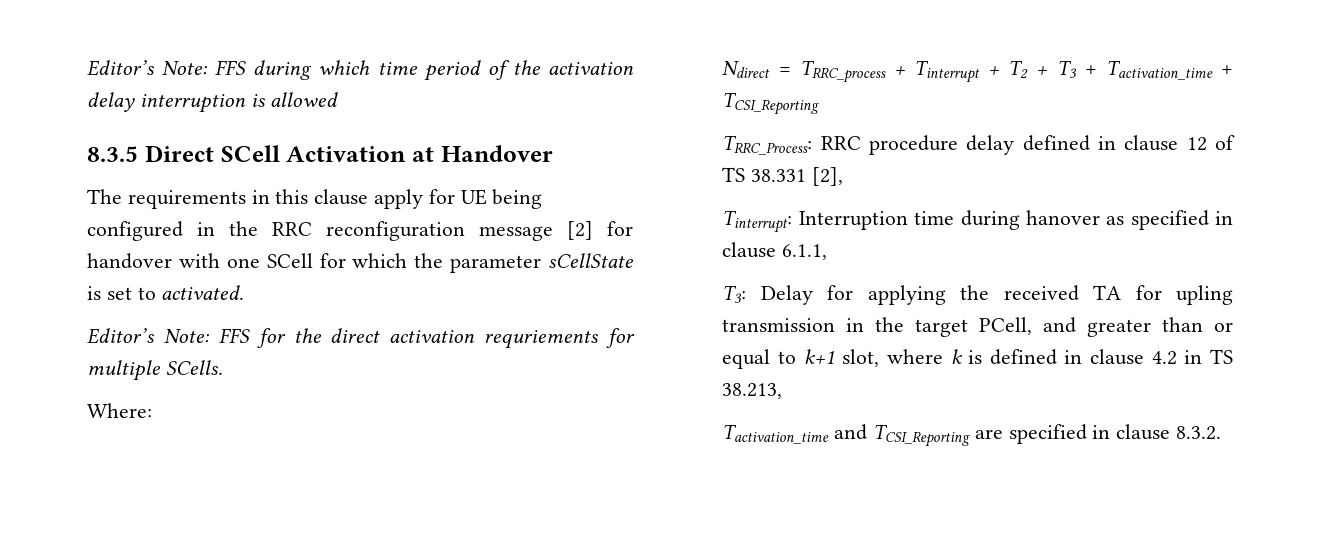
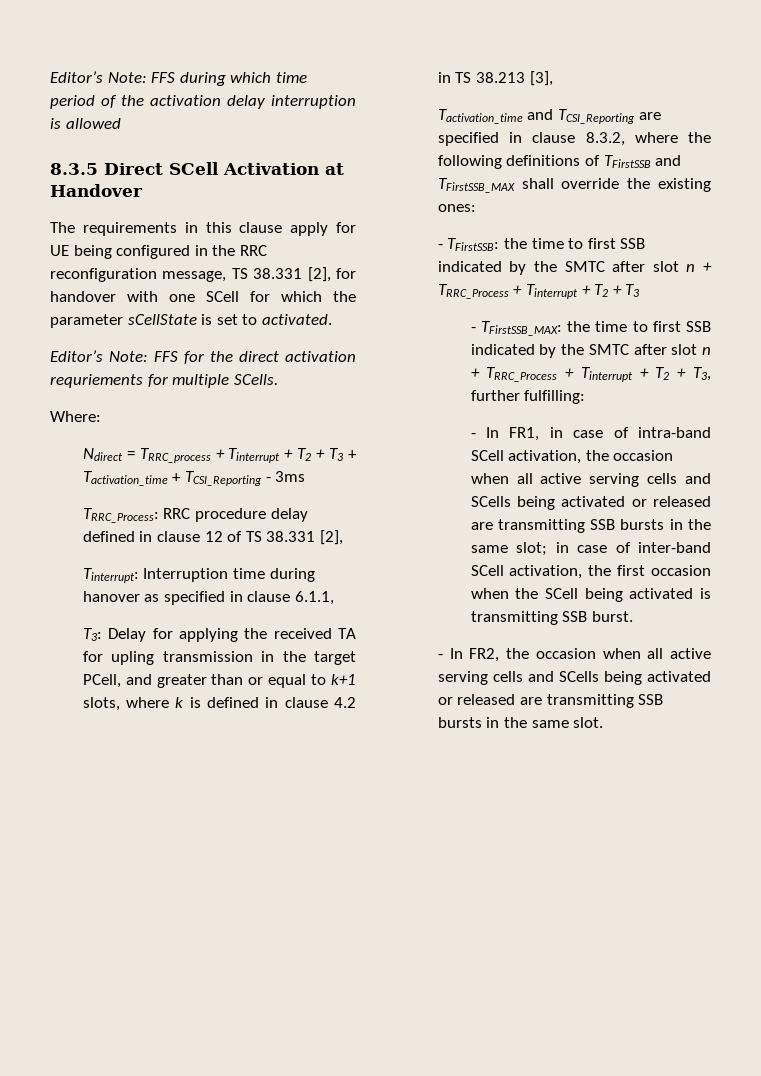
[479,221,593,241] message [2] -> [162,267,331,282] message, TS 38.331 [2],
(820, 103) none -> [265,471,306,482] - 3ms
[842,349,880,367] slot, -> [82,697,120,711] slots,
[722,383,783,399] 38.213, -> [475,71,553,86] 38.213 [3],
[1176,426,1222,440] 8.3.2. -> [585,132,711,146] [437,155,682,169] [437,178,711,193] [437,204,476,212] [437,238,646,251] [437,261,712,275] [437,284,641,299] [470,321,711,336] [470,344,711,358] [470,367,711,382] [470,390,586,404] [470,427,711,441] [470,450,674,464] [470,473,711,487] [470,496,711,510] [470,519,711,533] [470,542,711,556] [470,565,711,579] [470,588,711,602] [470,611,633,625] [437,648,711,662] [437,671,711,685] [437,694,664,708] [437,717,604,728] 8.3.2, where the following definitions of TFirstSSB and TFirstSSB_MAX shall override the existing ones: // - TFirstSSB: the time to first SSB indicated by the SMTC after slot n + TRRC_Process + Tinterrupt + T2 + T3 // - TFirstSSB_MAX: the time to first SSB indicated by the SMTC after slot n + TRRC_Process + Tinterrupt + T2 + T3, further fulfilling: // - In FR1, in case of intra-band SCell activation, the occasion when all active serving cells and SCells being activated or released are transmitting SSB bursts in the same slot; in case of inter-band SCell activation, the first occasion when the SCell being activated is transmitting SSB burst. // - In FR2, the occasion when all active serving cells and SCells being activated or released are transmitting SSB bursts in the same slot.

